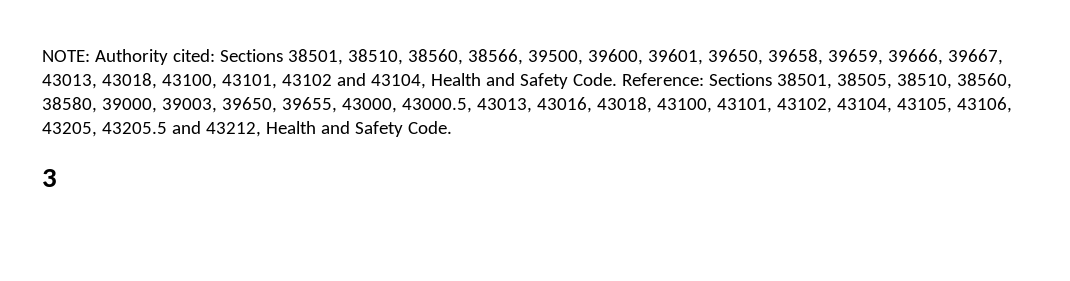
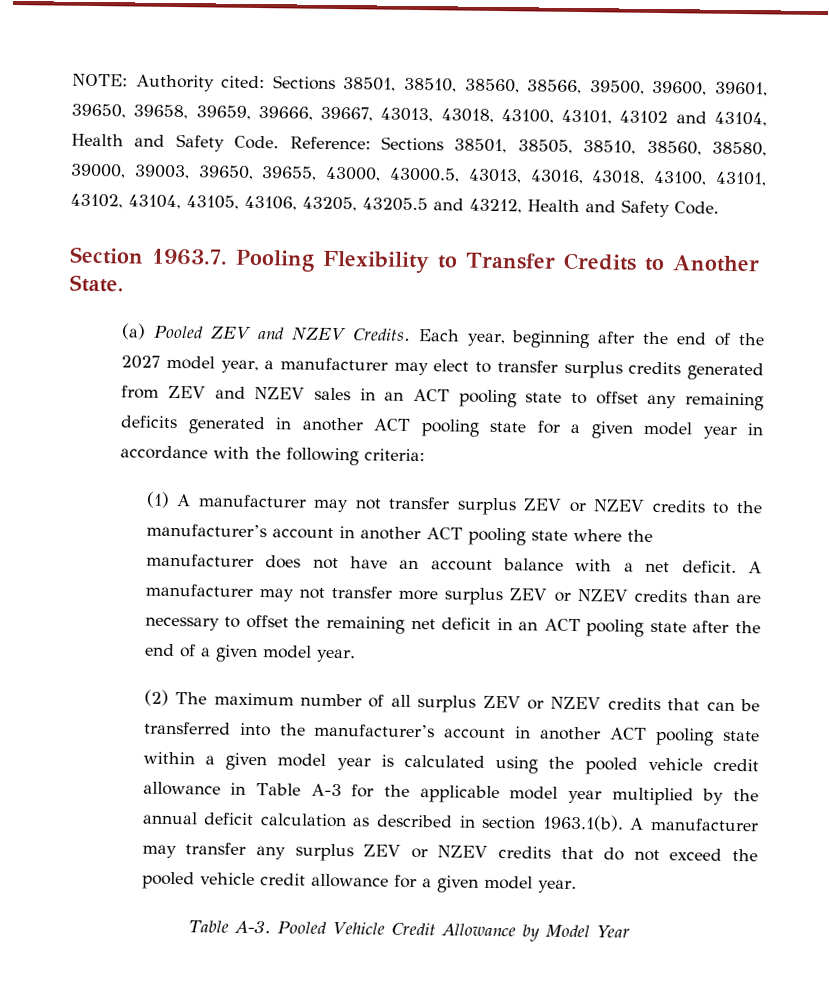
[42,169,57,187] 3 -> [69,246,760,274] [69,274,124,293] [121,323,765,349] [121,355,764,381] [121,385,765,411] [120,415,764,439] [120,445,426,466] [145,491,763,516] [145,523,653,546] [145,553,762,574] [144,583,762,606] [144,614,761,637] [144,643,356,663] [143,689,760,713] [143,721,760,746] [142,751,760,775] [142,781,760,806] [141,811,760,832] [141,842,758,862] [141,871,577,894] [187,920,631,942] Section 1963.7. Pooling Flexibility to Transfer Credits to Another State. // (a) Pooled ZEV and NZEV Credits. Each year, beginning after the end of the 2027 model year, a manufacturer may elect to transfer surplus credits generated from ZEV and NZEV sales in an ACT pooling state to offset any remaining deficits generated in another ACT pooling state for a given model year in accordance with the following criteria: // (1) A manufacturer may not transfer surplus ZEV or NZEV credits to the manufacturer’s account in another ACT pooling state where the manufacturer does not have an account balance with a net deficit. A manufacturer may not transfer more surplus ZEV or NZEV credits than are necessary to offset the remaining net deficit in an ACT pooling state after the end of a given model year. // (2) The maximum number of all surplus ZEV or NZEV credits that can be transferred into the manufacturer’s account in another ACT pooling state within a given model year is calculated using the pooled vehicle credit allowance in Table A-3 for the applicable model year multiplied by the annual deficit calculation as described in section 1963.1(b). A manufacturer may transfer any surplus ZEV or NZEV credits that do not exceed the pooled vehicle credit allowance for a given model year. // Table A-3. Pooled Vehicle Credit Allowance by Model Year

